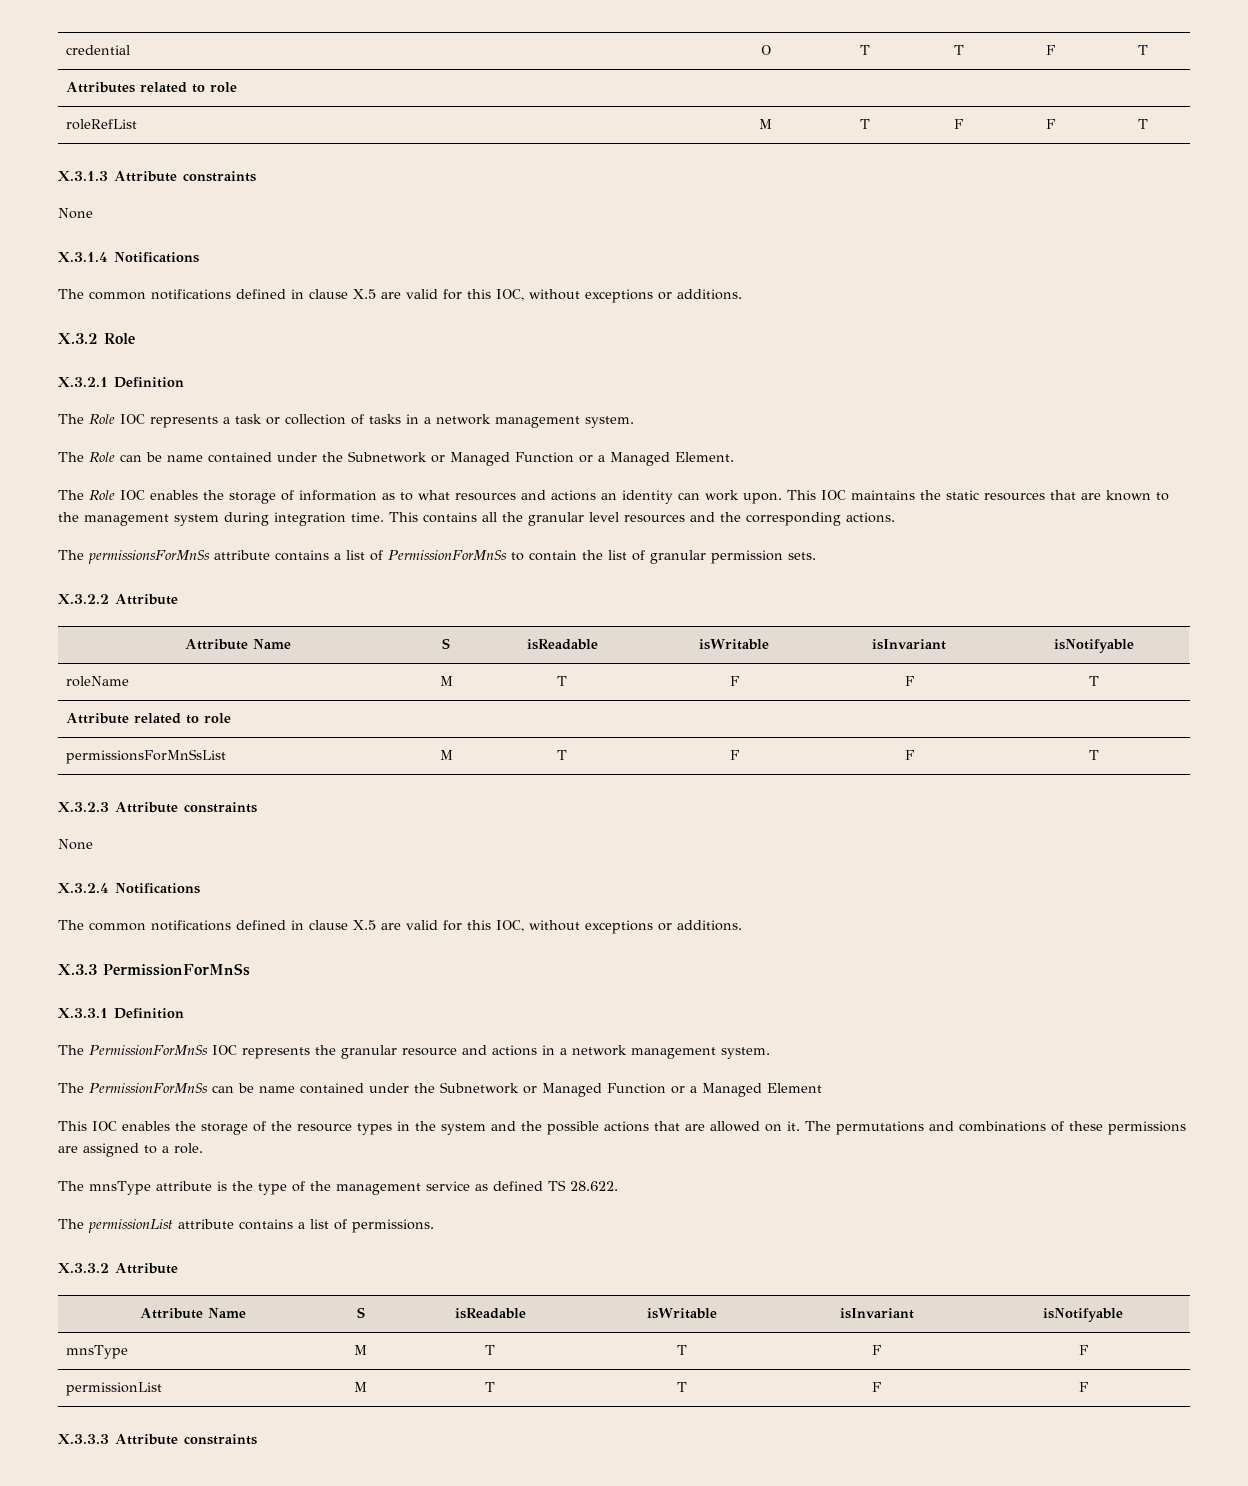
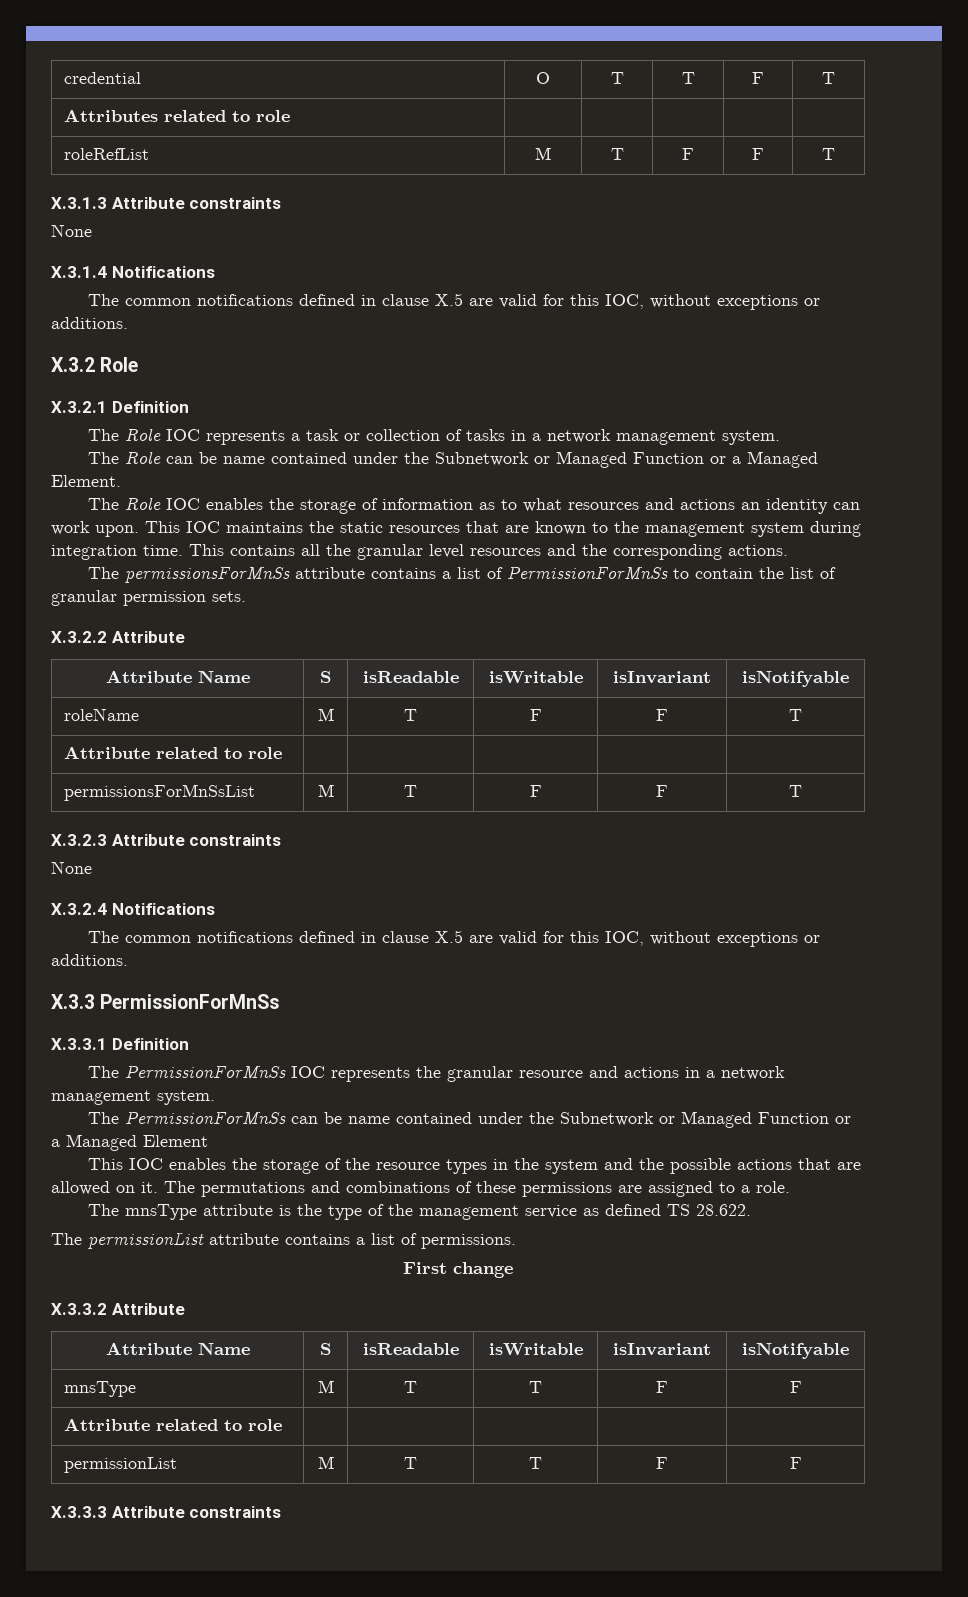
(434, 1226) none -> [403,1262,513,1278] // First change
(1088, 1350) none -> [63,1418,282,1431] // Attribute related to role | | | | |

